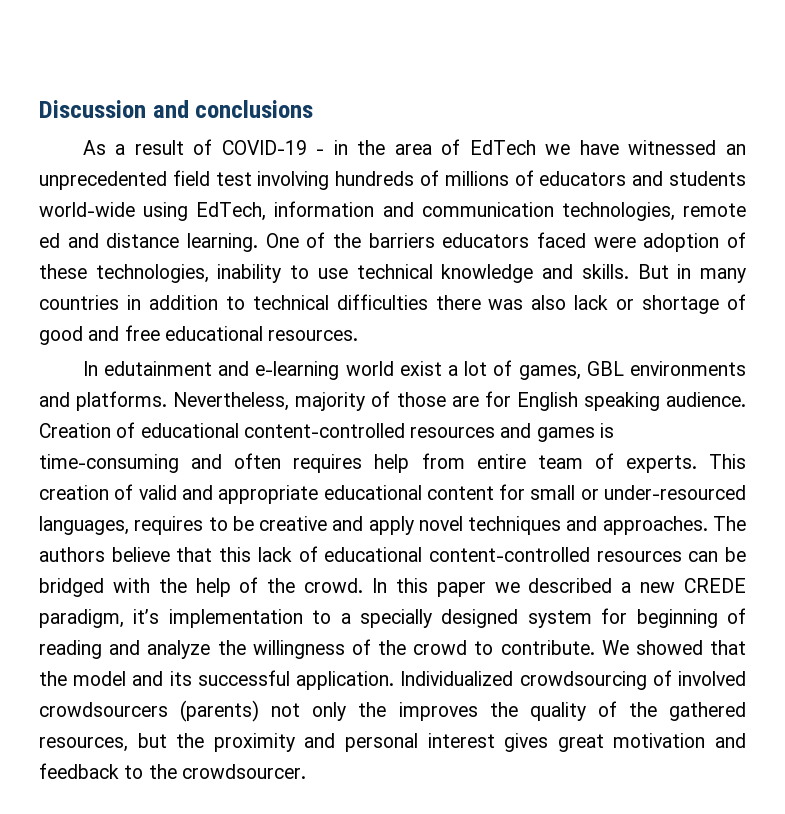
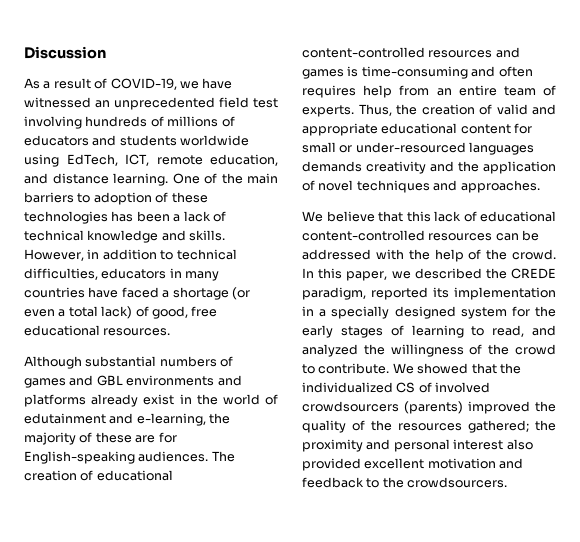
[152,100,314,118] and conclusions -> (106, 52) none
[221,139,536,155] COVID-19 - in the area of EdTech -> [110,78,177,90] COVID-19,
[39,202,135,217] world-wide -> [180,135,250,146] worldwide
[274,201,746,221] [39,233,60,248] information and communication technologies, remote ed -> [125,154,278,166] ICT, remote education,
[368,232,746,252] [39,264,747,283] [39,294,746,314] [39,325,359,345] [82,360,746,380] [39,391,290,411] barriers educators faced were adoption of these technologies, inability to use technical knowledge and skills. But in many countries in addition to technical difficulties there was also lack or shortage of good and free educational resources. // In edutainment and e-learning world exist a lot of games, GBL environments and platforms. Nevertheless, -> [247,173,278,184] [24,192,208,205] [24,211,226,224] [24,230,226,243] [24,249,237,261] [24,268,220,281] [24,287,250,300] [24,306,218,319] [24,325,171,336] [24,356,234,369] [24,375,242,388] [24,394,278,407] [24,413,231,426] main barriers to adoption of these technologies has been a lack of technical knowledge and skills. However, in addition to technical difficulties, educators in many countries have faced a shortage (or even a total lack) of good, free educational resources. // Although substantial numbers of games and GBL environments and platforms already exist in the world of edutainment and e-learning, the
[396,392,446,407] those -> [95,432,132,443] these
[516,392,747,411] [39,423,111,438] English speaking audience. Creation -> [24,451,235,464] [24,470,77,481] English-speaking audiences. The creation
(465, 461) none -> [436,88,452,96] an
[709,454,747,469] This -> [358,104,417,116] Thus, the
[39,516,414,535] languages, requires to be creative and apply -> [469,142,535,155] [302,161,556,174] [302,180,315,191] languages demands creativity and the application of
[712,516,746,531] [39,547,105,562] The authors -> [302,211,323,222] // We
[39,578,104,597] bridged -> [302,249,371,260] addressed
[436,582,486,597] paper -> [346,271,388,281] paper,
[621,578,746,593] [39,609,332,628] a new CREDE paradigm, it’s implementation to -> [485,268,556,279] [302,287,556,300] [302,306,314,316] the CREDE paradigm, reported its implementation in
[636,608,746,628] [39,640,211,659] beginning of reading and analyze -> [535,306,556,317] [302,325,556,338] [302,344,358,357] the early stages of learning to read, and analyzed
[73,670,746,690] [39,700,478,722] model and its successful application. Individualized crowdsourcing of involved crowdsourcers (parents) not only the improves -> [302,382,491,393] [302,401,530,414] individualized CS of involved crowdsourcers (parents) improved
[669,702,747,721] [39,733,167,752] gathered resources, but -> [398,420,529,433] resources gathered;
[504,733,604,752] gives great -> [506,439,533,450] [302,458,425,471] also provided excellent
[181,764,306,779] crowdsourcer. -> [407,477,508,488] crowdsourcers.

